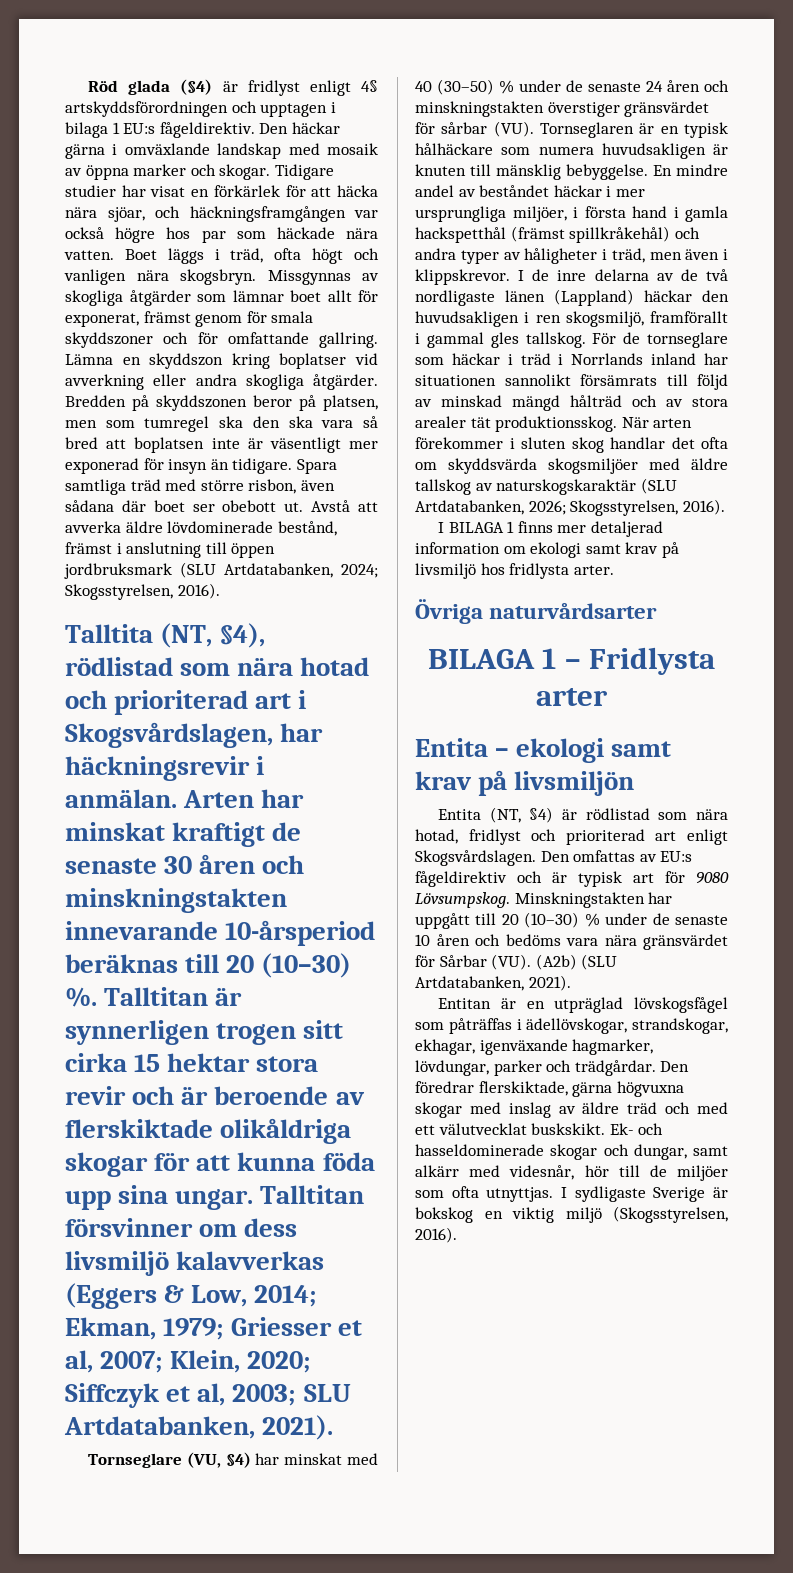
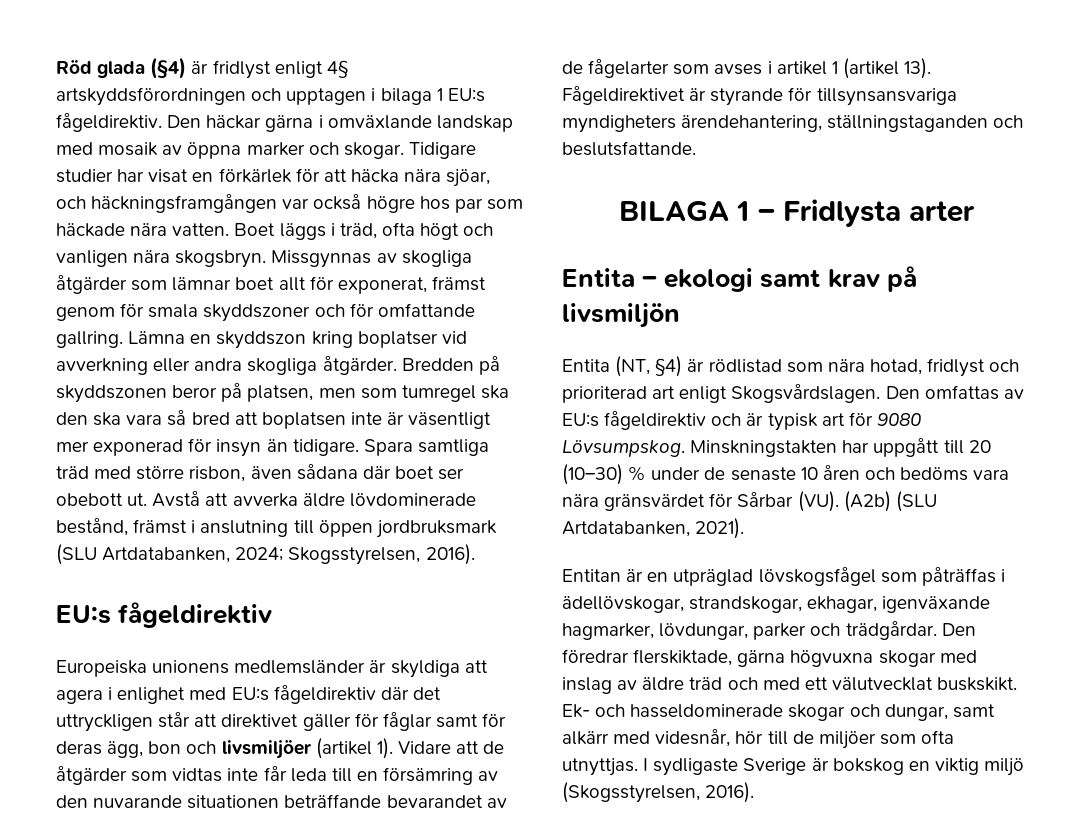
[65,623,266,648] [65,657,370,676] [65,690,307,715] [65,722,324,748] [65,756,265,781] [65,789,305,808] [65,822,302,847] [65,854,305,874] [65,888,287,913] [65,920,376,946] [65,953,352,978] [65,987,243,1007] [65,1020,344,1045] [65,1053,319,1072] [65,1086,365,1105] [65,1118,352,1144] [65,1152,375,1177] [65,1185,365,1210] [65,1218,298,1237] [65,1251,325,1276] [65,1283,318,1309] [65,1317,363,1340] [65,1350,312,1373] [65,1383,351,1408] [64,1415,334,1440] [87,1452,378,1468] [415,79,729,95] [415,101,710,117] [415,121,728,138] [415,143,728,159] [415,164,728,180] [415,185,645,197] [415,206,728,222] [415,226,700,243] [415,248,728,264] [415,269,728,285] [415,289,729,306] [415,311,728,327] [415,332,728,348] [415,353,728,365] [415,374,728,390] [415,395,728,411] [415,416,693,432] [415,437,728,453] [415,458,728,474] [415,478,677,495] [415,499,725,516] [437,521,663,537] [415,542,679,558] [415,563,614,579] [415,599,658,624] Talltita (NT, §4), rödlistad som nära hotad och prioriterad art i Skogsvårdslagen, har häckningsrevir i anmälan. Arten har minskat kraftigt de senaste 30 åren och minskningstakten innevarande 10-årsperiod beräknas till 20 (10–30) %. Talltitan är synnerligen trogen sitt cirka 15 hektar stora revir och är beroende av flerskiktade olikåldriga skogar för att kunna föda upp sina ungar. Talltitan försvinner om dess livsmiljö kalavverkas (Eggers & Low, 2014; Ekman, 1979; Griesser et al, 2007; Klein, 2020; Siffczyk et al, 2003; SLU Artdatabanken, 2021). // Tornseglare (VU, §4) har minskat med 40 (30–50) % under de senaste 24 åren och minskningstakten överstiger gränsvärdet för sårbar (VU). Tornseglaren är en typisk hålhäckare som numera huvudsakligen är knuten till mänsklig bebyggelse. En mindre andel av beståndet häckar i mer ursprungliga miljöer, i första hand i gamla hackspetthål (främst spillkråkehål) och andra typer av håligheter i träd, men även i klippskrevor. I de inre delarna av de två nordligaste länen (Lappland) häckar den huvudsakligen i ren skogsmiljö, framförallt i gammal gles tallskog. För de tornseglare som häckar i träd i Norrlands inland har situationen sannolikt försämrats till följd av minskad mängd hålträd och av stora arealer tät produktionsskog. När arten förekommer i sluten skog handlar det ofta om skyddsvärda skogsmiljöer med äldre tallskog av naturskogskaraktär (SLU Artdatabanken, 2026; Skogsstyrelsen, 2016). // I BILAGA 1 finns mer detaljerad information om ekologi samt krav på livsmiljö hos fridlysta arter. // Övriga naturvårdsarter -> [56,602,273,628] [56,660,488,678] [56,685,441,704] [56,712,507,732] [56,738,505,759] [56,766,499,785] [56,794,507,809] [562,58,932,79] [562,86,957,106] [562,115,1024,133] [562,141,696,156] EU:s fågeldirektiv // Europeiska unionens medlemsländer är skyldiga att agera i enlighet med EU:s fågeldirektiv där det uttryckligen står att direktivet gäller för fåglar samt för deras ägg, bon och livsmiljöer (artikel 1). Vidare att de åtgärder som vidtas inte får leda till en försämring av den nuvarande situationen beträffande bevarandet av de fågelarter som avses i artikel 1 (artikel 13). Fågeldirektivet är styrande för tillsynsansvariga myndigheters ärendehantering, ställningstaganden och beslutsfattande.

